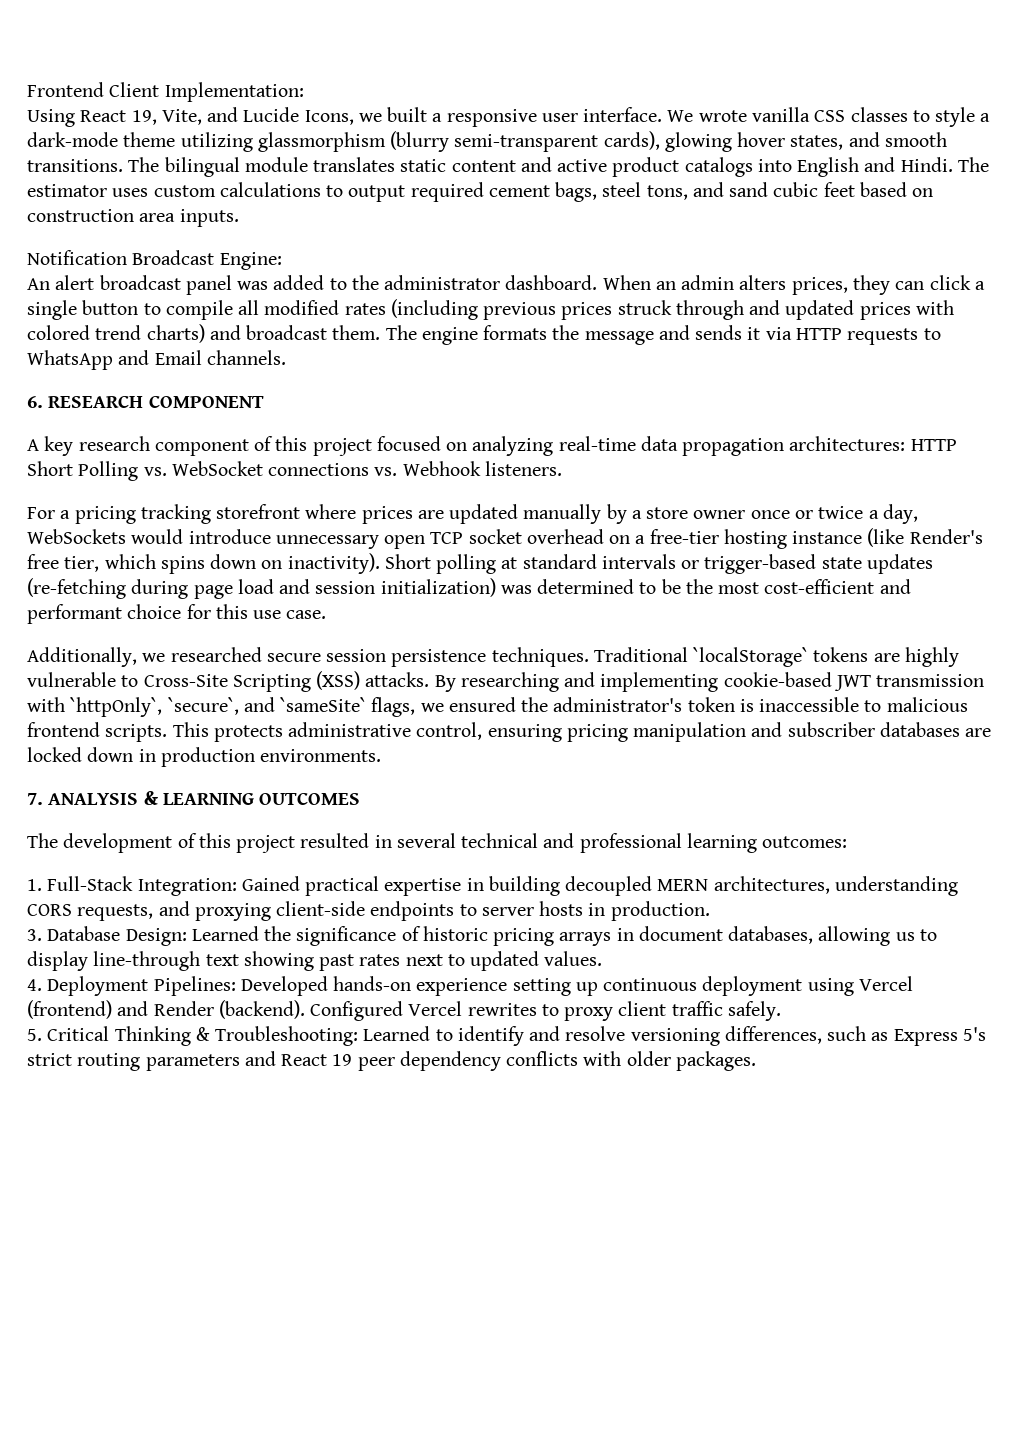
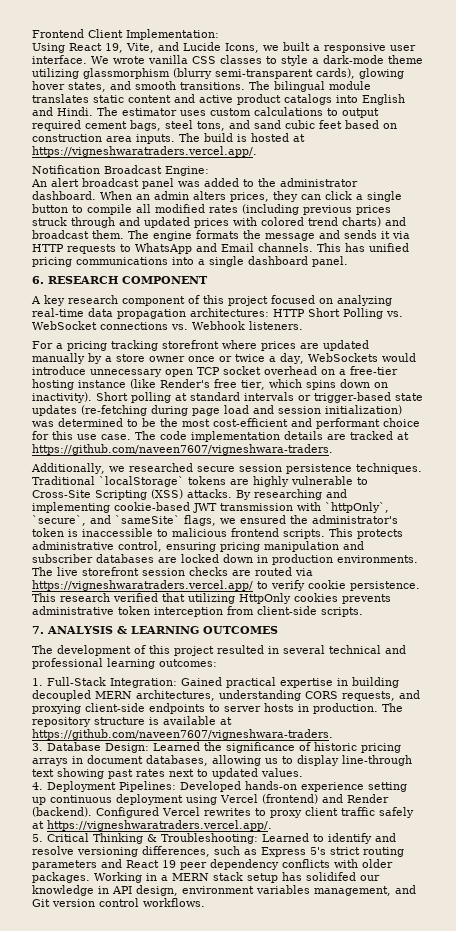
(239, 218) none -> [179,133,305,142] [32,146,257,157] The build is hosted at https://vigneshwaratraders.vercel.app/.
(286, 357) none -> [317,243,409,252] [32,256,348,267] This has unified pricing communications into a single dashboard panel.
(327, 614) none -> [135,431,409,442] [32,444,333,455] The code implementation details are tracked at https://github.com/naveen7607/vigneshwara-traders.
(382, 755) none -> [32,567,313,576] [32,580,420,591] [32,593,391,604] [32,606,363,617] The live storefront session checks are routed via https://vigneshwaratraders.vercel.app/ to verify cookie persistence. This research verified that utilizing HttpOnly cookies prevents administrative token interception from client-side scripts.
(710, 911) none -> [382,703,403,712] [32,716,232,727] [32,729,333,740] The repository structure is available at https://github.com/naveen7607/vigneshwara-traders.
[727,1001,781,1021] safely. -> [379,807,414,818] [32,820,272,831] safely at https://vigneshwaratraders.vercel.app/.
(756, 1061) none -> [94,872,380,883] [32,885,416,896] [32,898,205,907] Working in a MERN stack setup has solidifed our knowledge in API design, environment variables management, and Git version control workflows.

